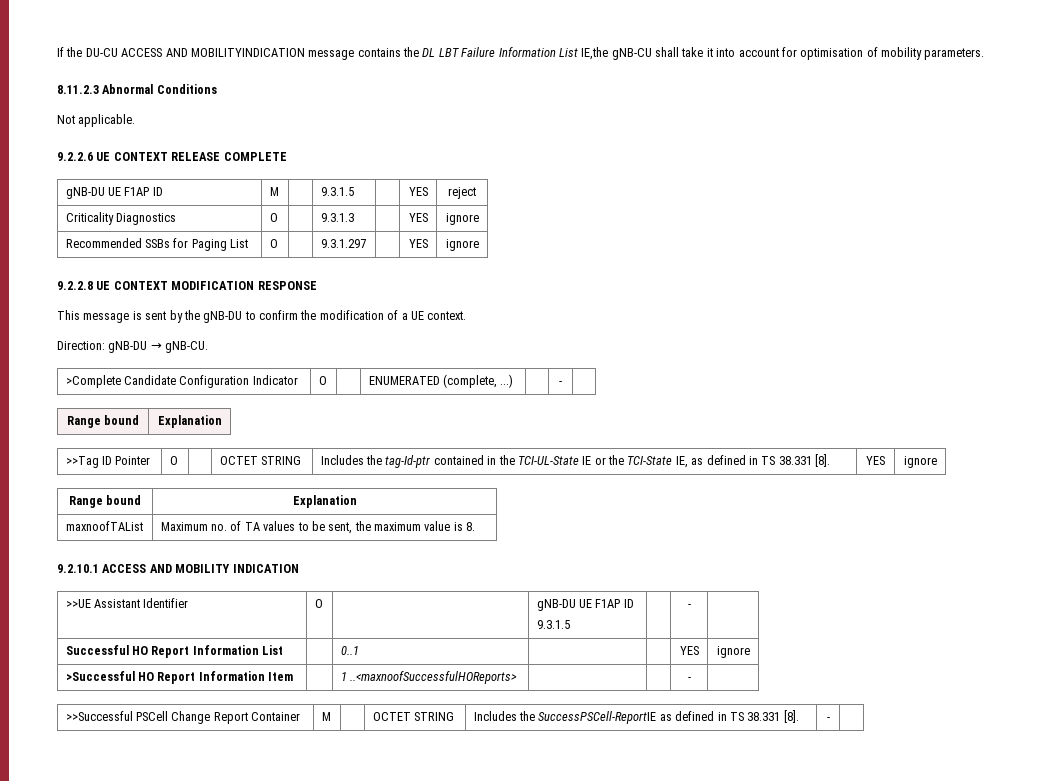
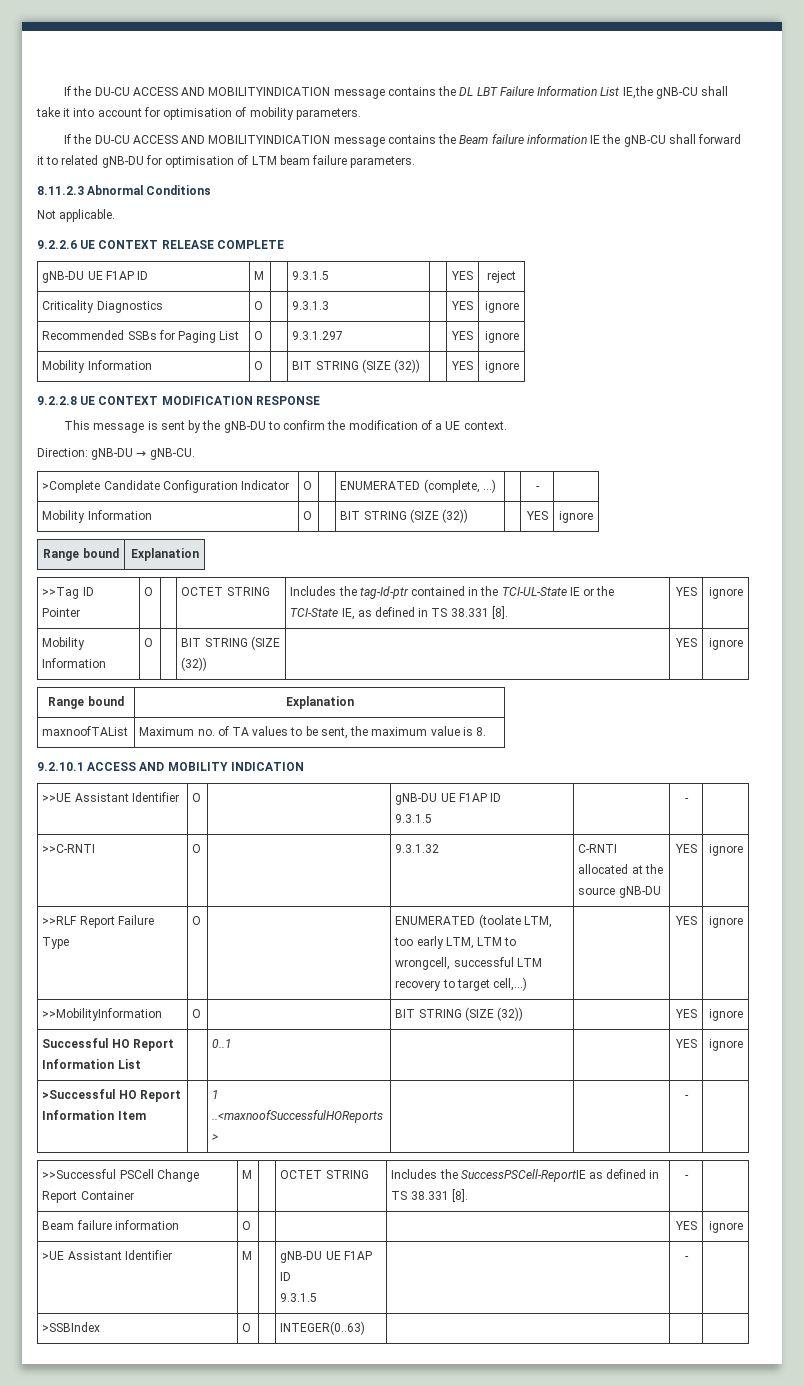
(985, 54) none -> [64,134,742,147] [37,155,416,168] // If the DU-CU ACCESS AND MOBILITYINDICATION message contains the Beam failure information IE the gNB-CU shall forward it to related gNB-DU for optimisation of LTM beam failure parameters.
(479, 245) none -> [42,360,152,373] [254,361,264,370] [292,359,420,373] [451,361,473,370] [484,361,519,373] // Mobility Information | O | | BIT STRING (SIZE (32)) | | YES | ignore
(562, 383) none -> [42,510,152,523] [303,511,313,520] [340,509,468,523] [525,511,548,520] [559,511,593,523] // Mobility Information | O | | BIT STRING (SIZE (32)) | | YES | ignore
(937, 462) none -> [42,637,86,650] [42,658,107,668] [144,638,154,647] [181,636,280,650] [181,657,208,671] [674,638,697,647] [708,638,743,650] // Mobility Information | O | | BIT STRING (SIZE (32)) | | YES | ignore
(691, 606) none -> [42,844,96,853] [192,844,202,853] [395,844,440,853] [578,844,618,853] [578,864,663,874] [578,886,661,898] [674,844,697,853] [708,844,743,856] [42,915,154,928] [42,937,70,949] [192,916,202,925] [395,914,552,928] [394,936,517,949] [395,957,542,970] [395,977,527,991] [674,916,697,925] [708,916,743,928] [42,1008,163,1021] [192,1009,202,1018] [395,1007,523,1021] [674,1009,697,1018] [708,1009,743,1021] // >>C-RNTI | O | | 9.3.1.32 | C-RNTI allocated at the source gNB-DU | YES | ignore // >>RLF Report Failure Type | O | | ENUMERATED (toolate LTM, too early LTM, LTM to wrongcell, successful LTM recovery to target cell,...) | | YES | ignore // >>MobilityInformation | O | | BIT STRING (SIZE (32)) | | YES | ignore
(830, 719) none -> [42,1220,179,1230] [242,1221,252,1230] [674,1221,697,1230] [708,1221,743,1233] [42,1250,172,1260] [242,1251,253,1260] [280,1251,372,1263] [280,1272,292,1281] [280,1293,318,1302] [684,1256,689,1260] [42,1322,101,1332] [242,1323,252,1332] [280,1321,366,1335] // Beam failure information | O | | | | YES | ignore // >UE Assistant Identifier | M | | gNB-DU UE F1AP ID // 9.3.1.5 | | - | // >SSBIndex | O | | INTEGER(0..63) | | |

